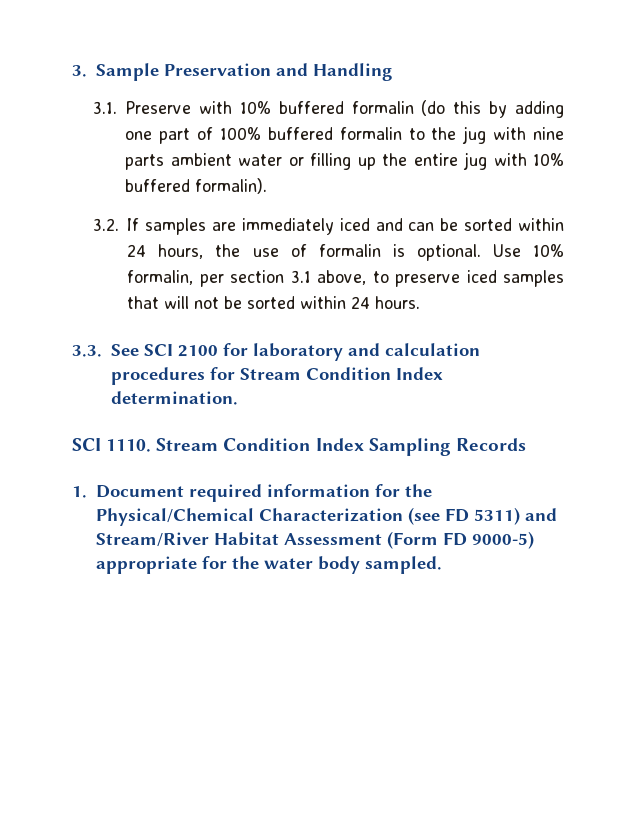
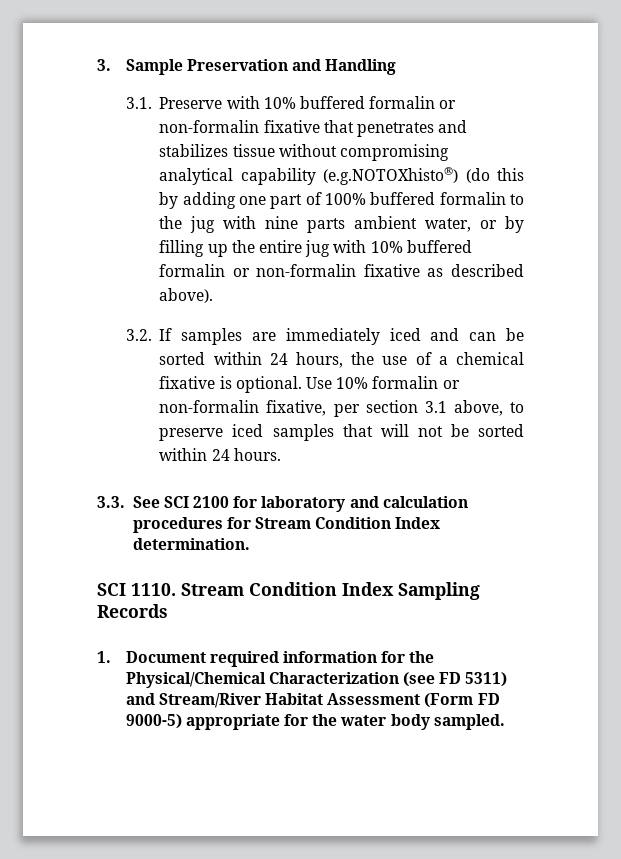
(414, 107) none -> [439,100,457,109] [159,120,468,137] [159,144,449,161] [159,167,459,185] or non-formalin fixative that penetrates and stabilizes tissue without compromising analytical capability (e.g.NOTOXhisto®)
[238,154,304,166] water or -> [425,216,524,233] water, or by
[195,178,268,194] formalin). -> [159,264,524,277] [159,288,214,303] formalin or non-formalin fixative as described above).
[318,244,381,257] formalin -> [438,352,524,365] [159,376,216,389] a chemical fixative
[127,270,194,285] formalin, -> [372,376,460,389] [159,400,327,416] formalin or non-formalin fixative,

